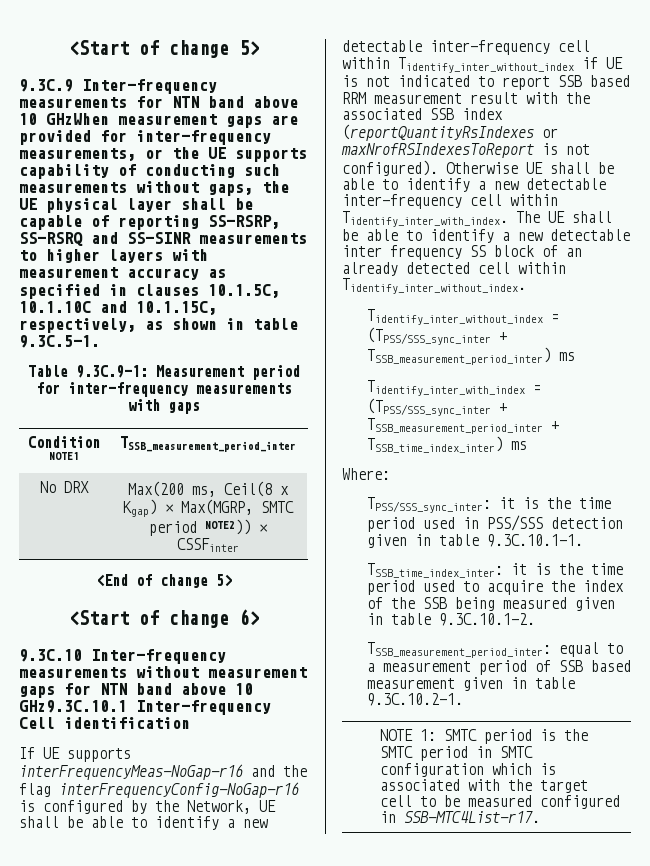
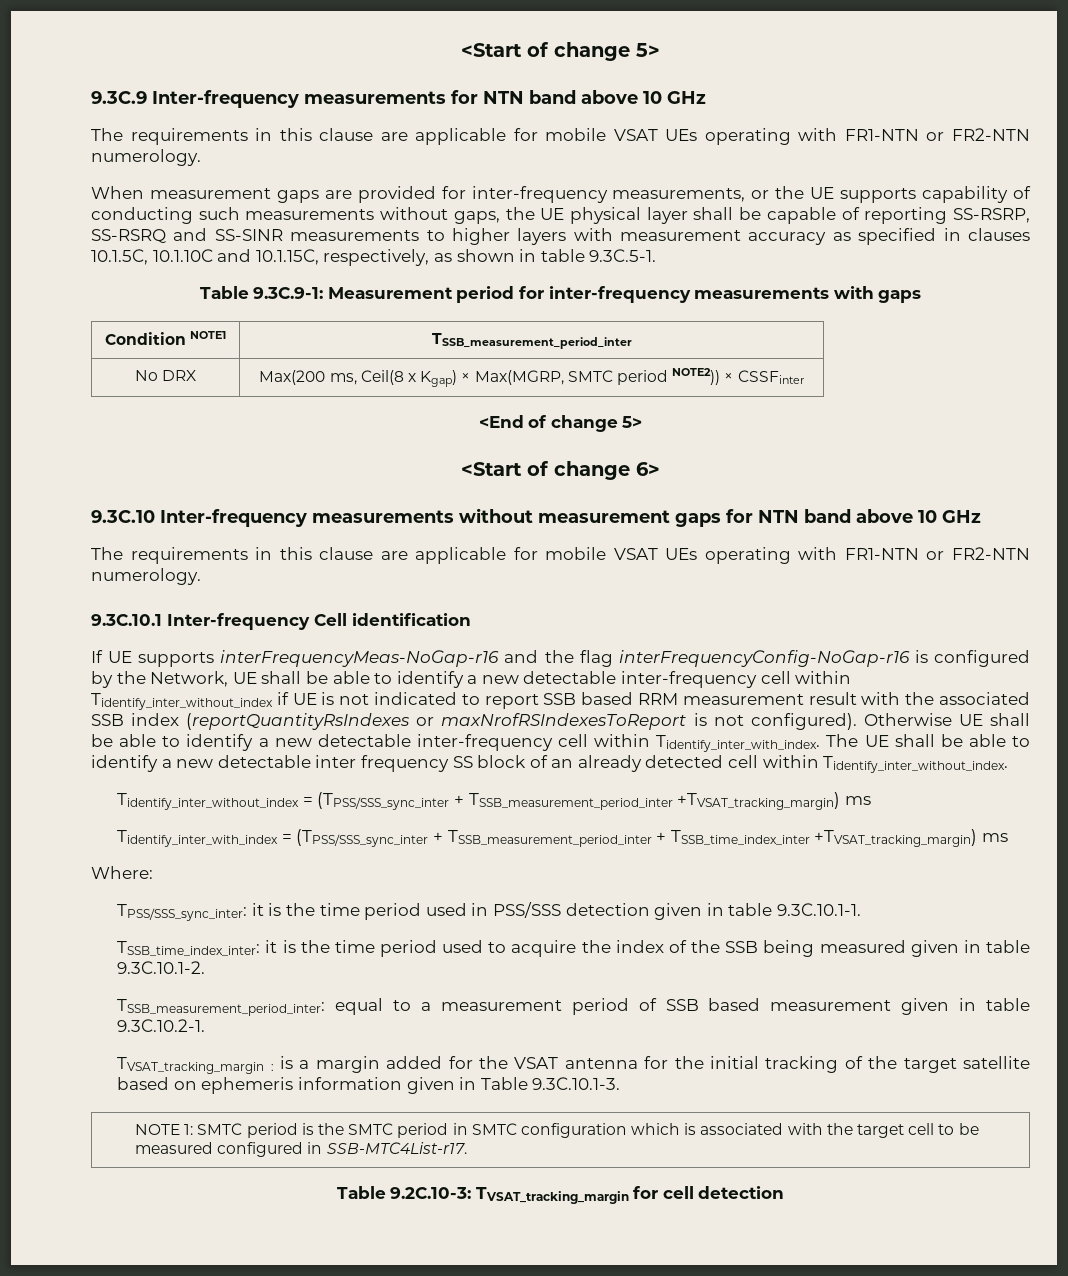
[46,113,109,125] GHzWhen -> [667,91,706,104] [91,128,1030,145] [91,149,201,166] [91,186,144,199] GHz // The requirements in this clause are applicable for mobile VSAT UEs operating with FR1-NTN or FR2-NTN numerology. // When
[19,700,127,713] GHz9.3C.10.1 -> [942,510,981,523] [91,547,1030,564] [91,568,201,585] [91,614,162,626] GHz // The requirements in this clause are applicable for mobile VSAT UEs operating with FR1-NTN or FR2-NTN numerology. // 9.3C.10.1
[366,347,551,365] TSSB_measurement_period_inter) -> [468,792,841,810] TSSB_measurement_period_inter +TVSAT_tracking_margin)
[366,436,503,453] TSSB_time_index_inter) -> [670,829,978,847] TSSB_time_index_inter +TVSAT_tracking_margin)
(463, 699) none -> [117,1056,1030,1074] [117,1077,621,1094] // TVSAT_tracking_margin : is a margin added for the VSAT antenna for the initial tracking of the target satellite based on ephemeris information given in Table 9.3C.10.1-3.
(540, 817) none -> [336,1186,785,1204] // Table 9.2C.10-3: TVSAT_tracking_margin for cell detection

